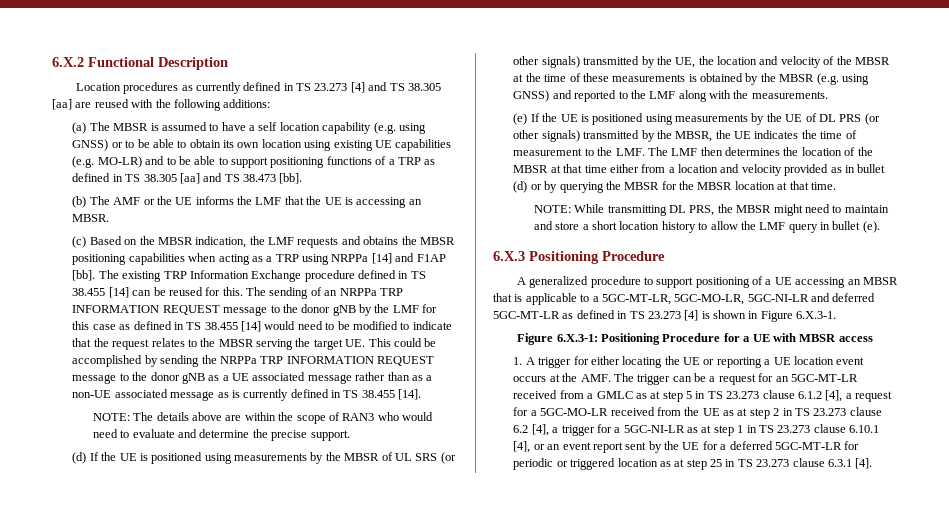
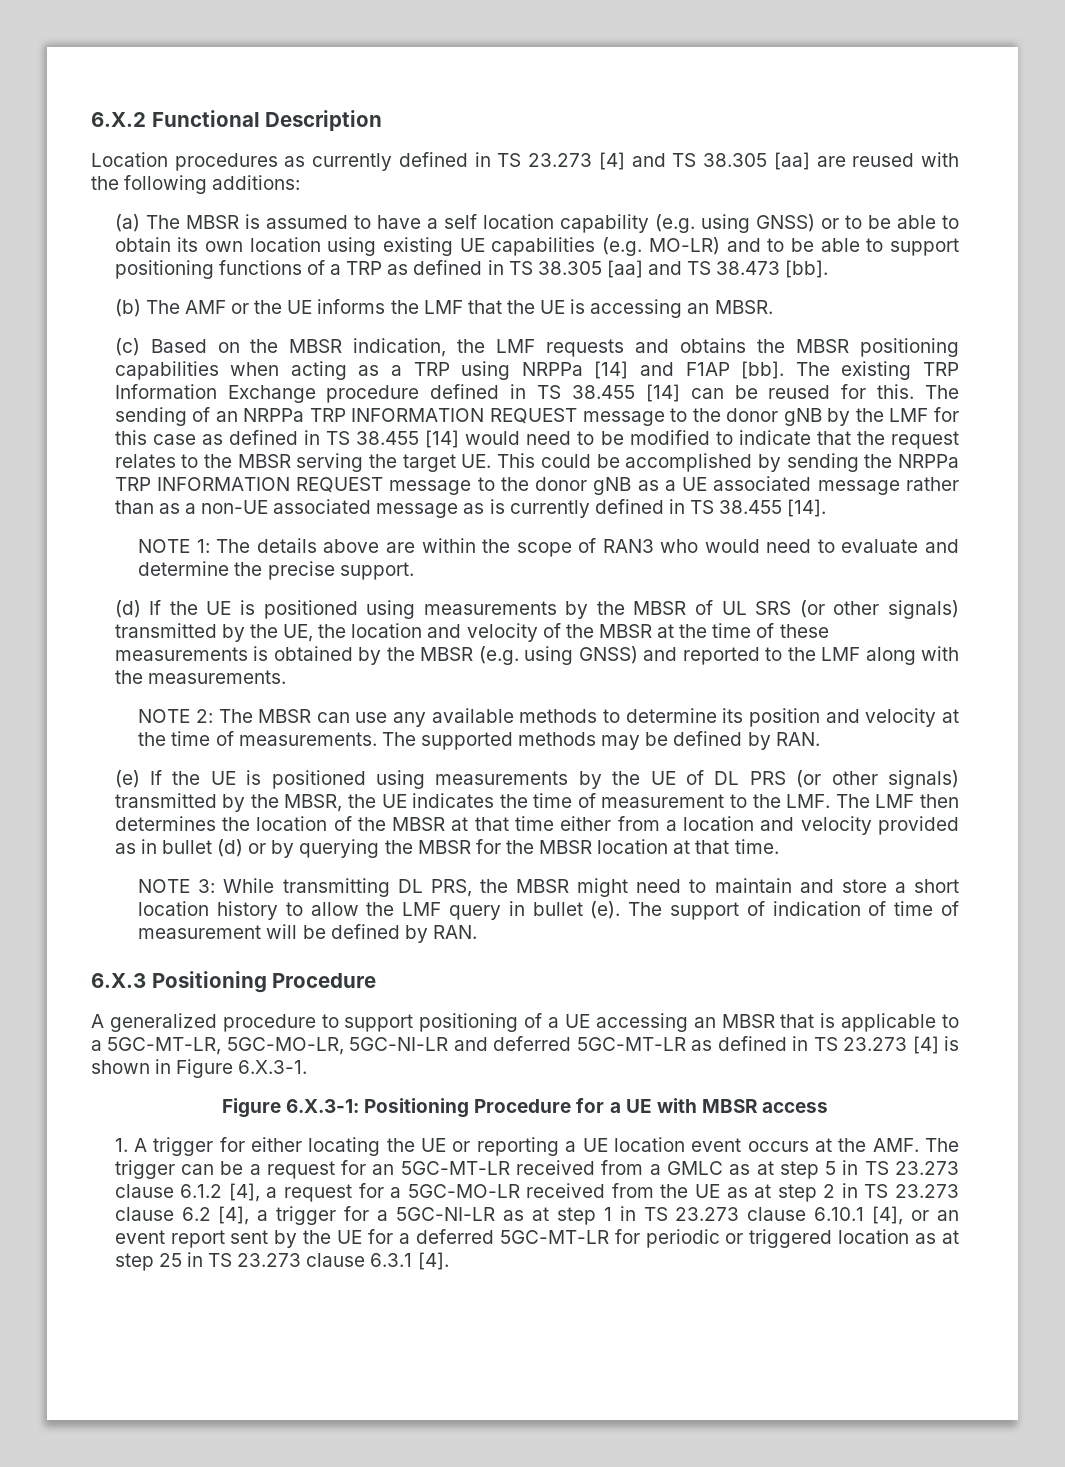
[92,413,130,421] NOTE: -> [138,539,210,553] NOTE 1:
(828, 95) none -> [138,708,960,727] [138,731,820,750] // NOTE 2: The MBSR can use any available methods to determine its position and velocity at the time of measurements. The supported methods may be defined by RAN.
[533,205,571,213] NOTE: -> [138,879,216,893] NOTE 3:
(880, 227) none -> [628,901,959,920] [138,924,477,943] The support of indication of time of measurement will be defined by RAN.

